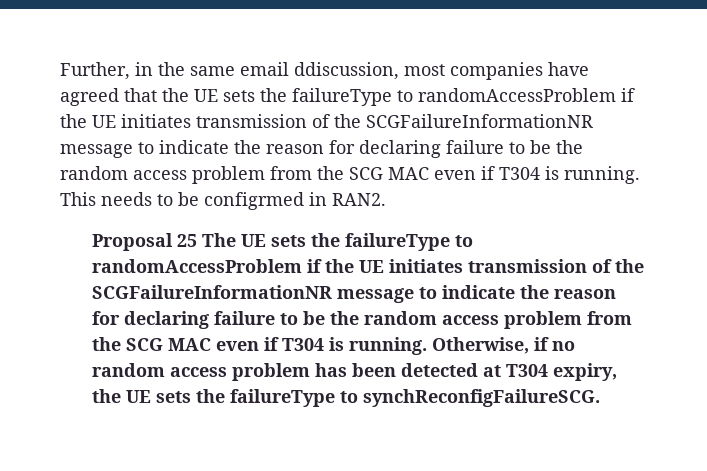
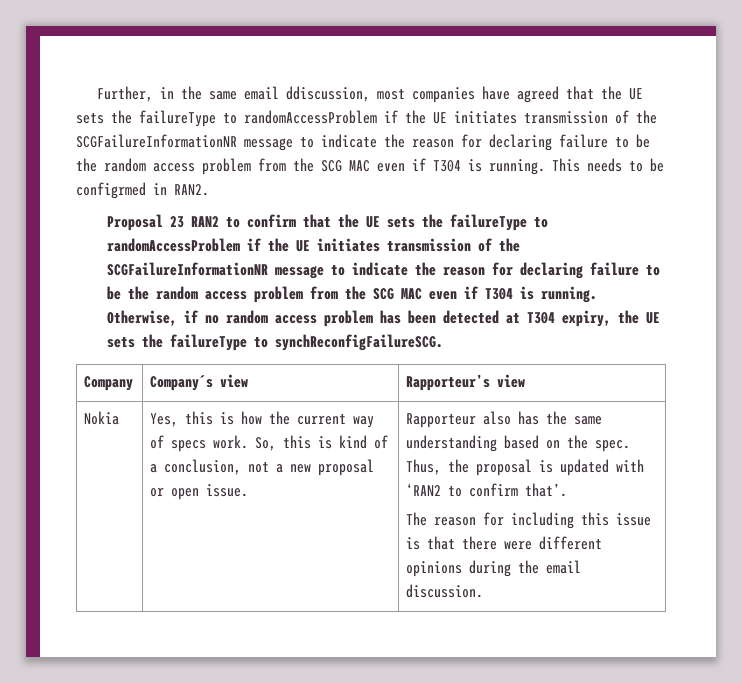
[176,233,236,247] 25 The -> [169,214,359,228] 23 RAN2 to confirm that the
(600, 398) none -> [84,376,134,391] [150,374,249,391] [406,374,526,391] [84,411,120,425] [150,411,375,428] [150,435,389,452] [150,459,375,476] [150,484,249,500] [406,411,603,428] [406,435,631,452] [406,459,645,476] [406,483,568,497] [406,512,652,529] [406,536,603,550] [406,560,582,577] [406,584,484,598] // Company | Company´s view | Rapporteur’s view // Nokia | Yes, this is how the current way of specs work. So, this is kind of a conclusion, not a new proposal or open issue. | Rapporteur also has the same understanding based on the spec. Thus, the proposal is updated with ‘RAN2 to confirm that’. // The reason for including this issue is that there were different opinions during the email discussion.

